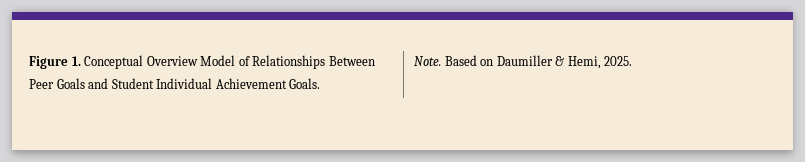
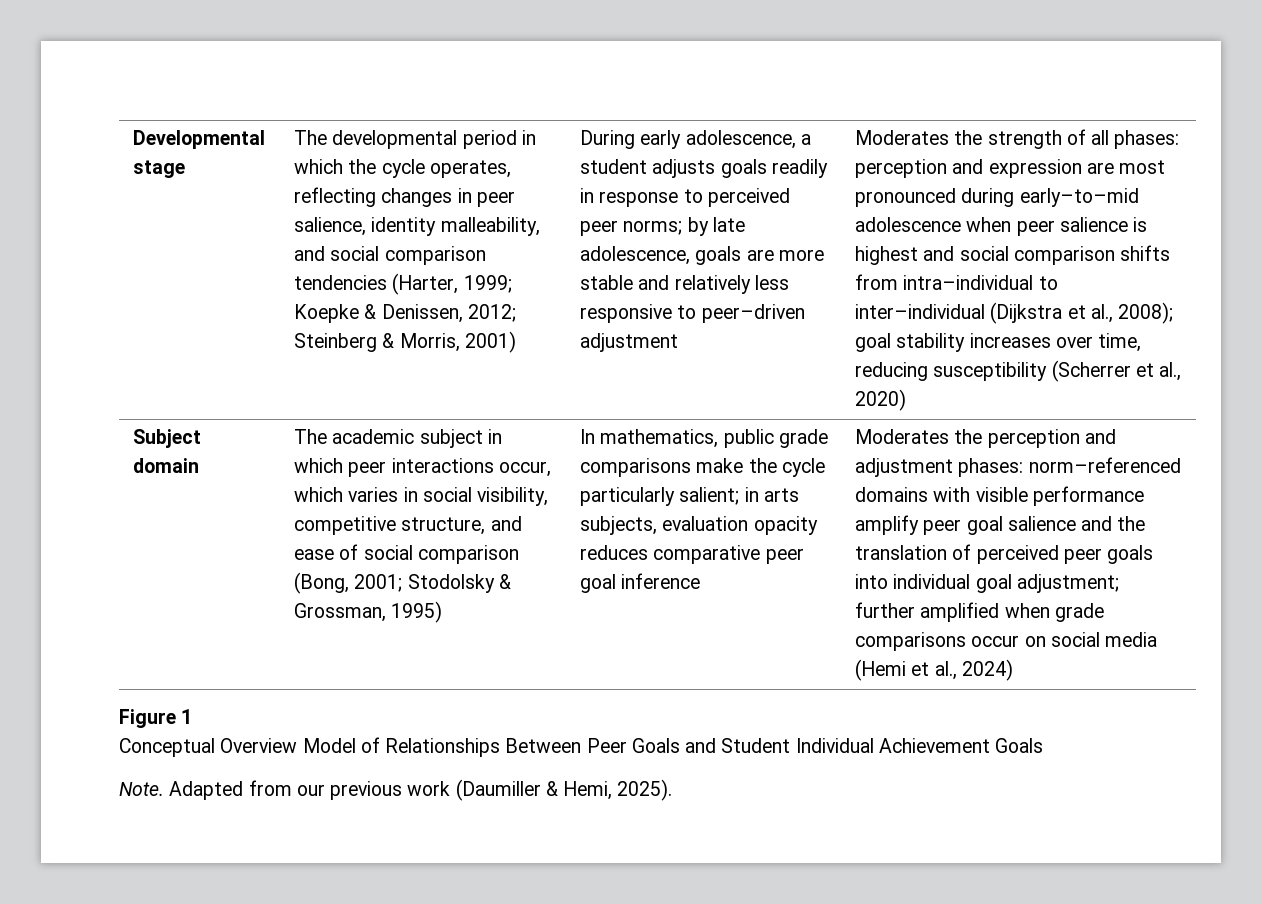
[29,56,81,69] Figure 1. -> [133,130,266,149] [133,160,186,178] [294,130,536,149] [294,159,511,178] [294,187,515,207] [294,217,540,236] [294,246,486,265] [294,273,512,295] [294,304,516,323] [294,331,516,353] [580,130,811,149] [580,159,828,178] [580,188,790,207] [580,217,745,236] [580,246,824,265] [580,275,789,294] [580,304,805,323] [580,333,679,352] [855,129,1180,149] [855,159,1166,178] [855,188,1139,207] [855,217,1148,236] [855,245,1171,265] [855,274,1058,290] [855,302,1174,324] [855,333,1142,352] [855,360,1182,382] [855,389,907,411] [133,429,202,448] [133,458,200,473] [294,429,502,448] [294,458,551,477] [294,487,549,506] [294,516,522,535] [294,544,519,564] [294,572,511,594] [294,601,443,623] [580,429,828,448] [580,458,825,477] [580,487,799,506] [580,516,818,535] [580,545,804,564] [580,573,701,593] [855,429,1116,448] [855,457,1181,477] [855,486,1144,506] [855,515,1146,535] [855,544,1154,564] [855,574,1119,593] [855,602,1104,622] [855,632,1158,651] [855,659,1013,681] [119,709,193,728] Developmental stage | The developmental period in which the cycle operates, reflecting changes in peer salience, identity malleability, and social comparison tendencies (Harter, 1999; Koepke & Denissen, 2012; Steinberg & Morris, 2001) | During early adolescence, a student adjusts goals readily in response to perceived peer norms; by late adolescence, goals are more stable and relatively less responsive to peer–driven adjustment | Moderates the strength of all phases: perception and expression are most pronounced during early–to–mid adolescence when peer salience is highest and social comparison shifts from intra–individual to inter–individual (Dijkstra et al., 2008); goal stability increases over time, reducing susceptibility (Scherrer et al., 2020) // Subject domain | The academic subject in which peer interactions occur, which varies in social visibility, competitive structure, and ease of social comparison (Bong, 2001; Stodolsky & Grossman, 1995) | In mathematics, public grade comparisons make the cycle particularly salient; in arts subjects, evaluation opacity reduces comparative peer goal inference | Moderates the perception and adjustment phases: norm–referenced domains with visible performance amplify peer goal salience and the translation of perceived peer goals into individual goal adjustment; further amplified when grade comparisons occur on social media (Hemi et al., 2024) // Figure 1 //
[289,78,321,89] Goals. -> [995,738,1044,753] Goals
[444,55,553,66] Based on Daumiller -> [169,779,541,801] Adapted from our previous work (Daumiller
[604,56,633,66] 2025. -> [617,779,673,801] 2025).

